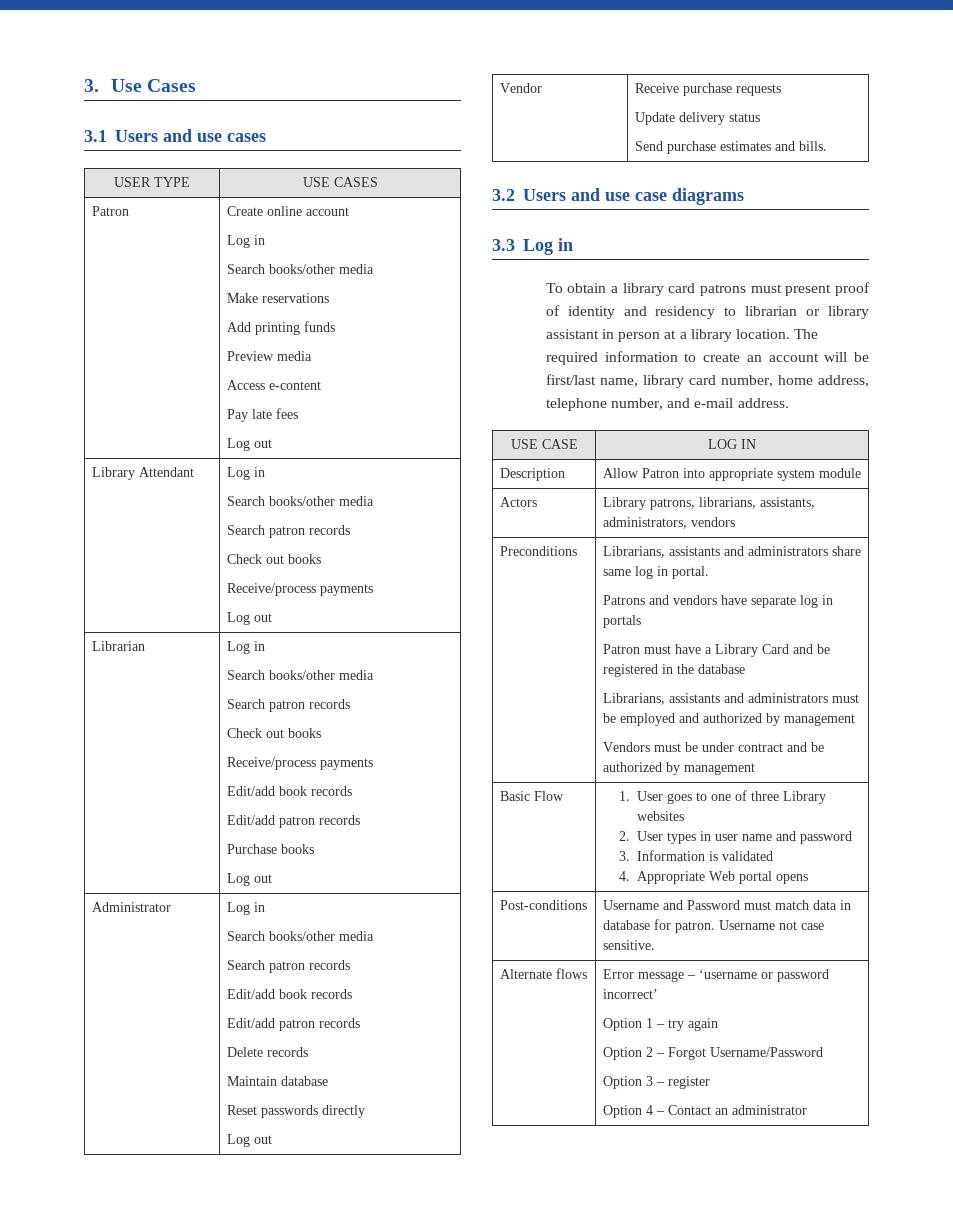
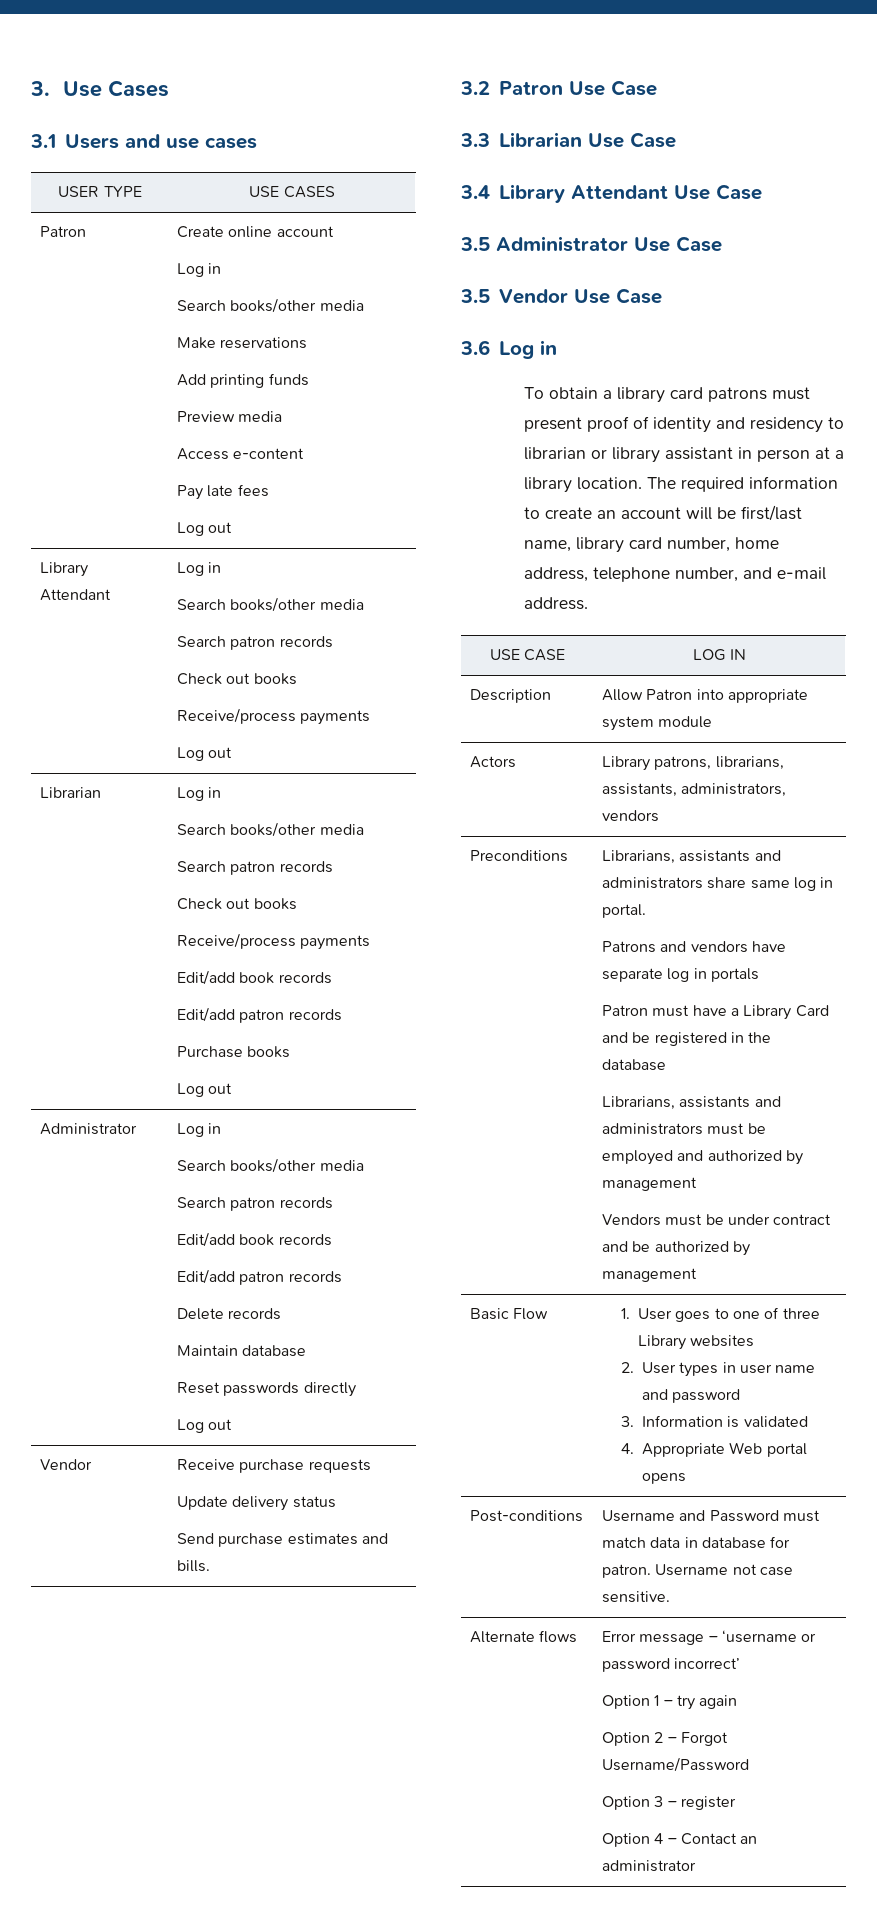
[522,188,744,205] [492,239,515,251] Users and use case diagrams // 3.3 -> [498,80,657,96] [460,132,676,148] [460,184,762,203] [460,236,722,252] [460,288,662,304] [460,340,490,355] Patron Use Case // 3.3 Librarian Use Case // 3.4 Library Attendant Use Case // 3.5 Administrator Use Case // 3.5 Vendor Use Case // 3.6

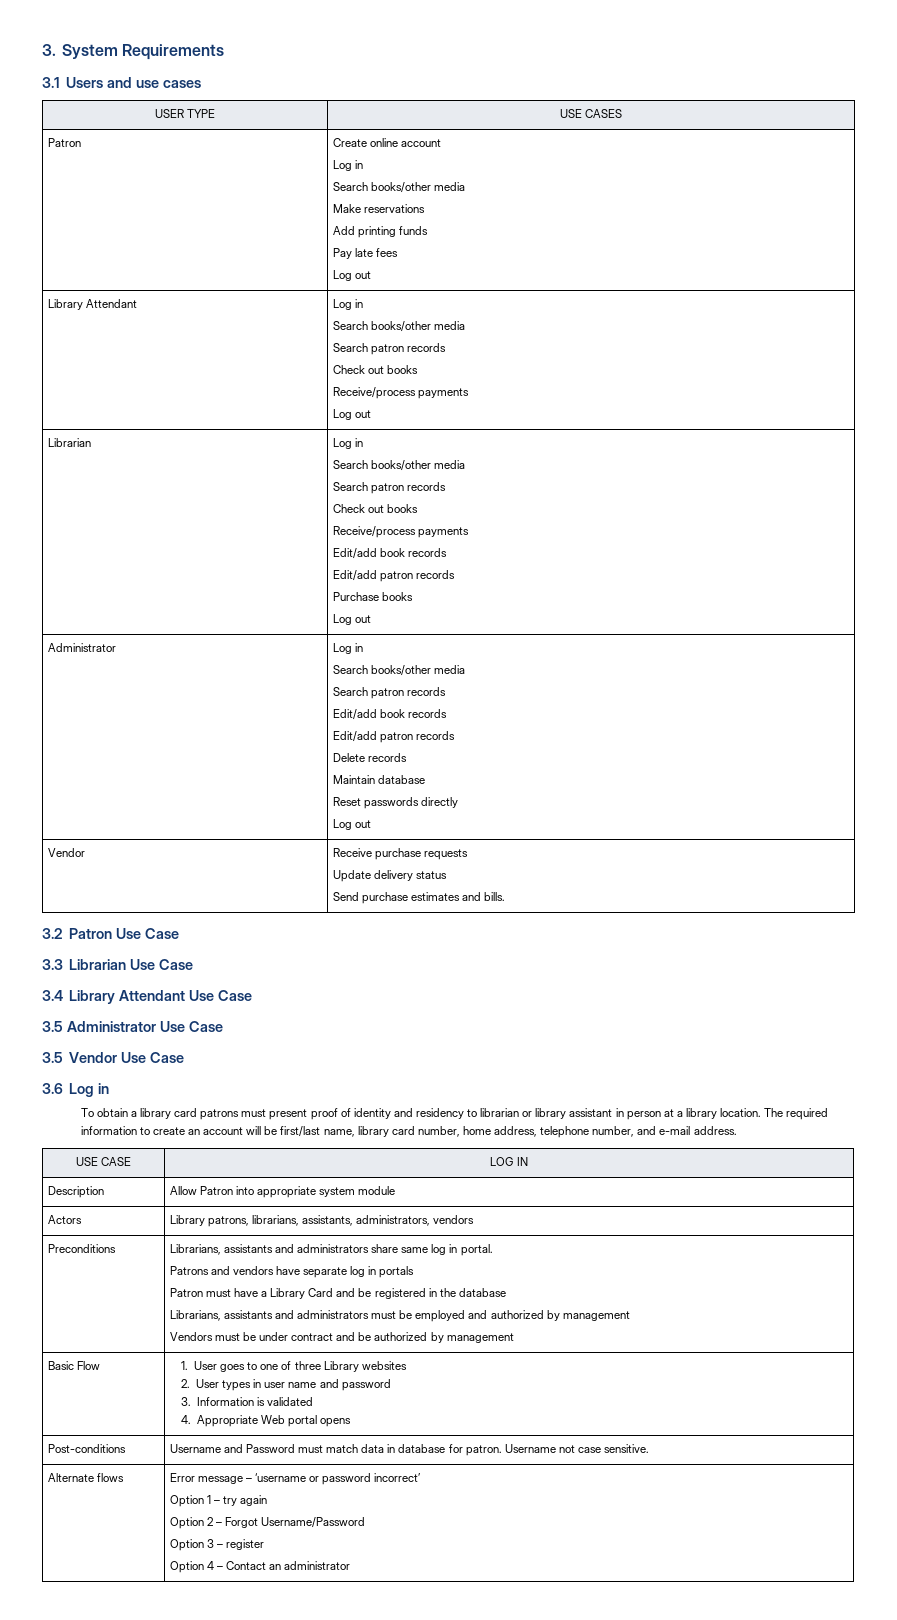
[30,80,169,97] 3. Use Cases -> [42,44,225,60] 3. System Requirements
[177,411,283,422] [177,448,305,460] // Preview media // Access e-content -> (428, 230) none

